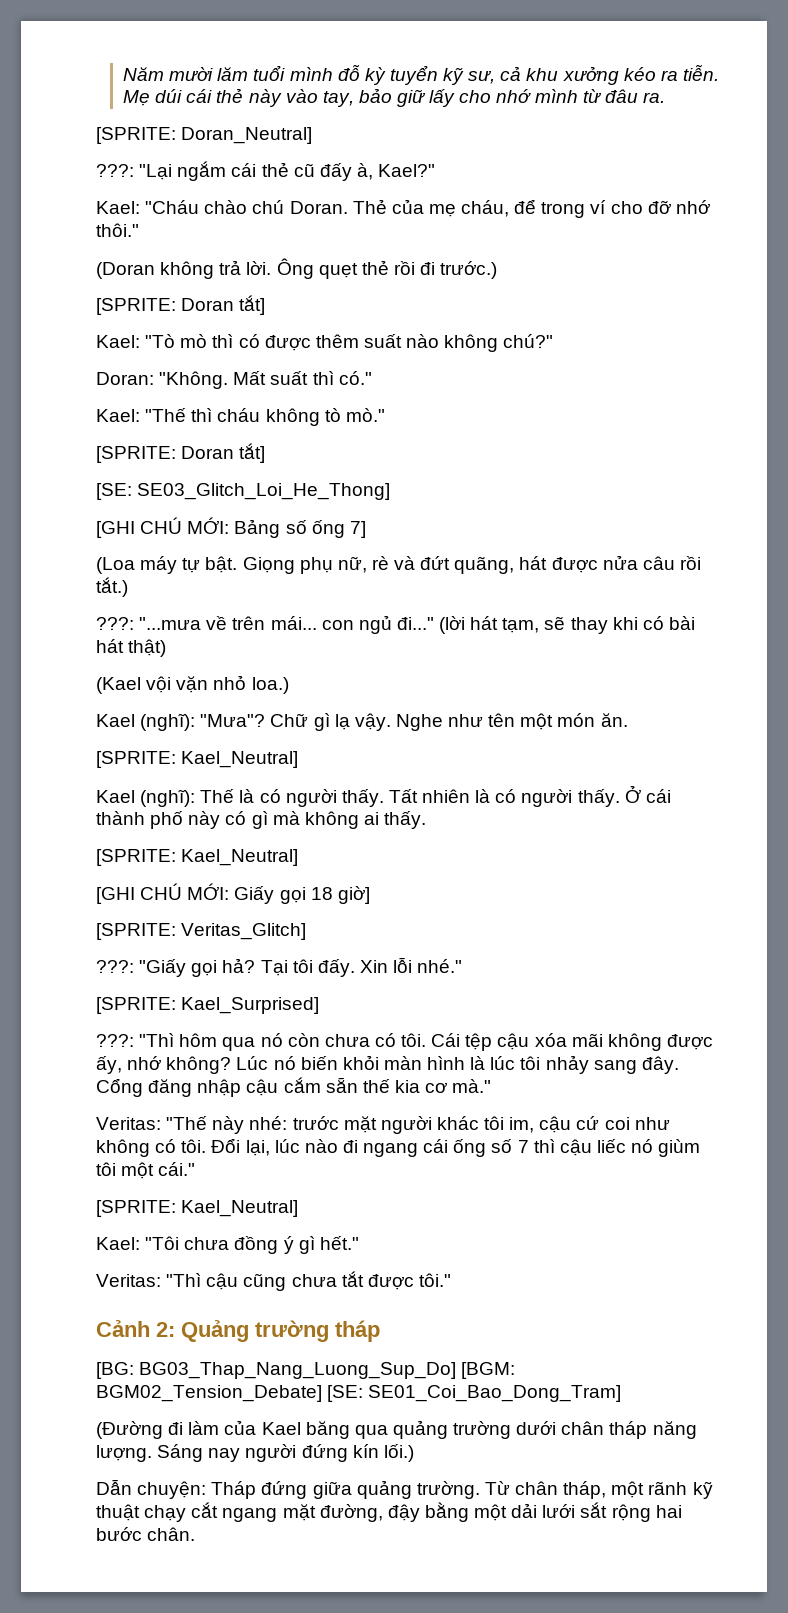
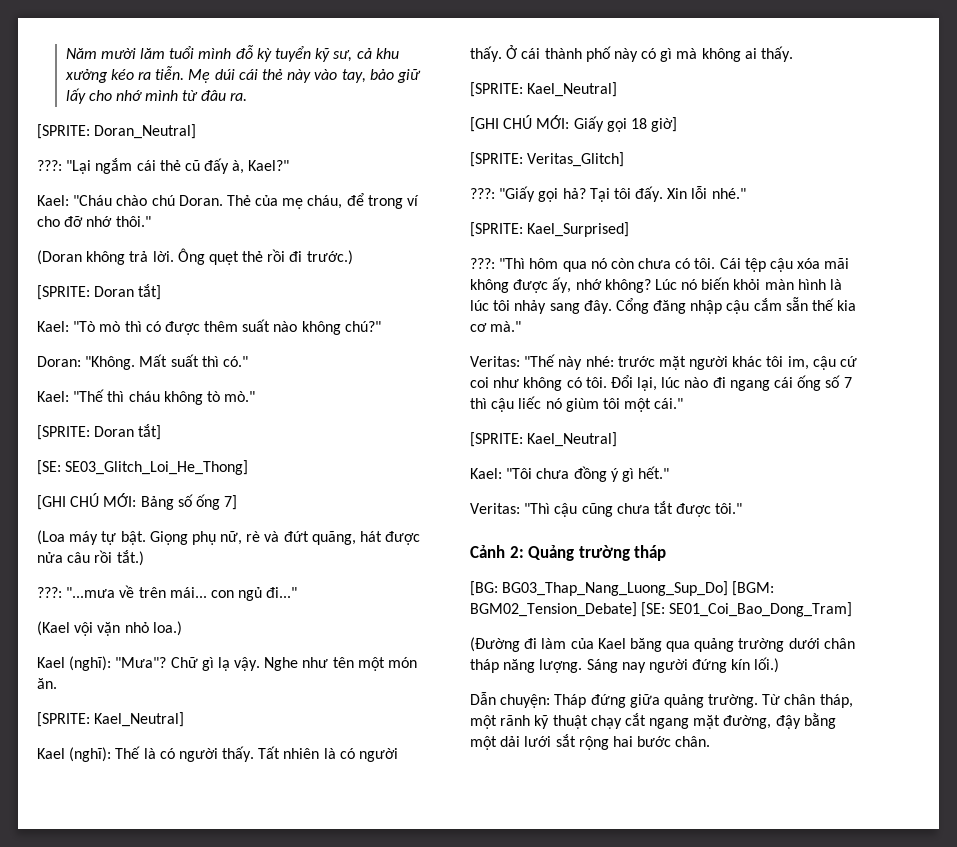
[439,616,695,634] [96,639,167,657] (lời hát tạm, sẽ thay khi có bài hát thật) -> (298, 592) none

